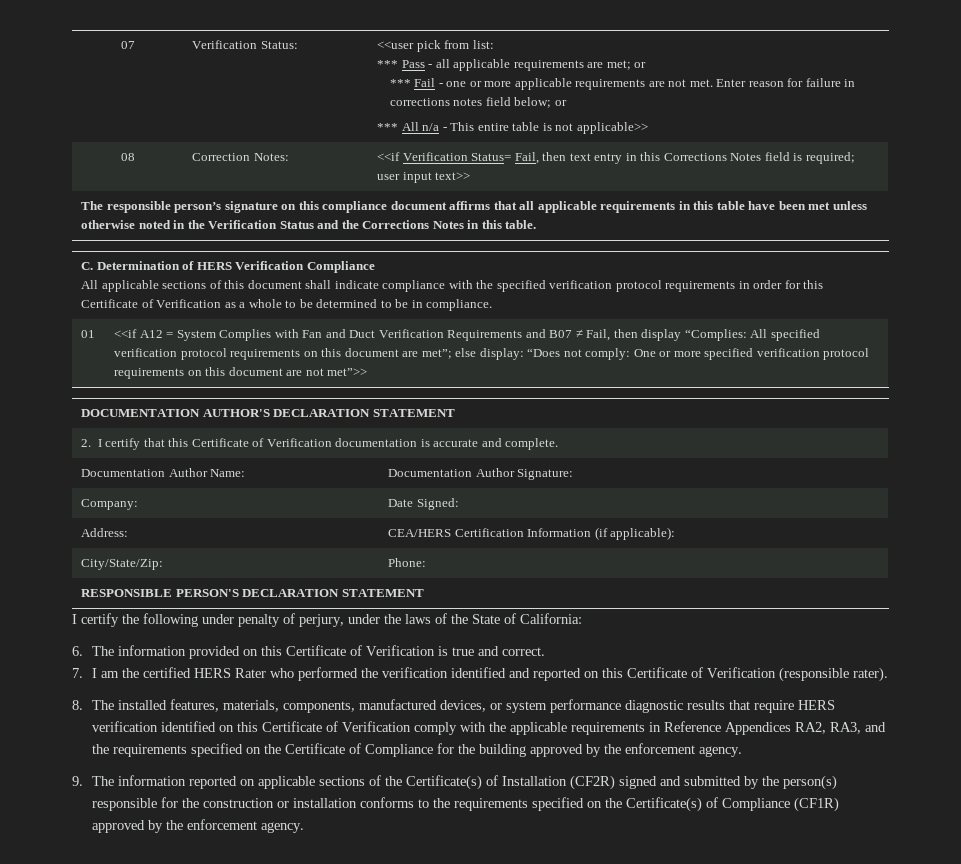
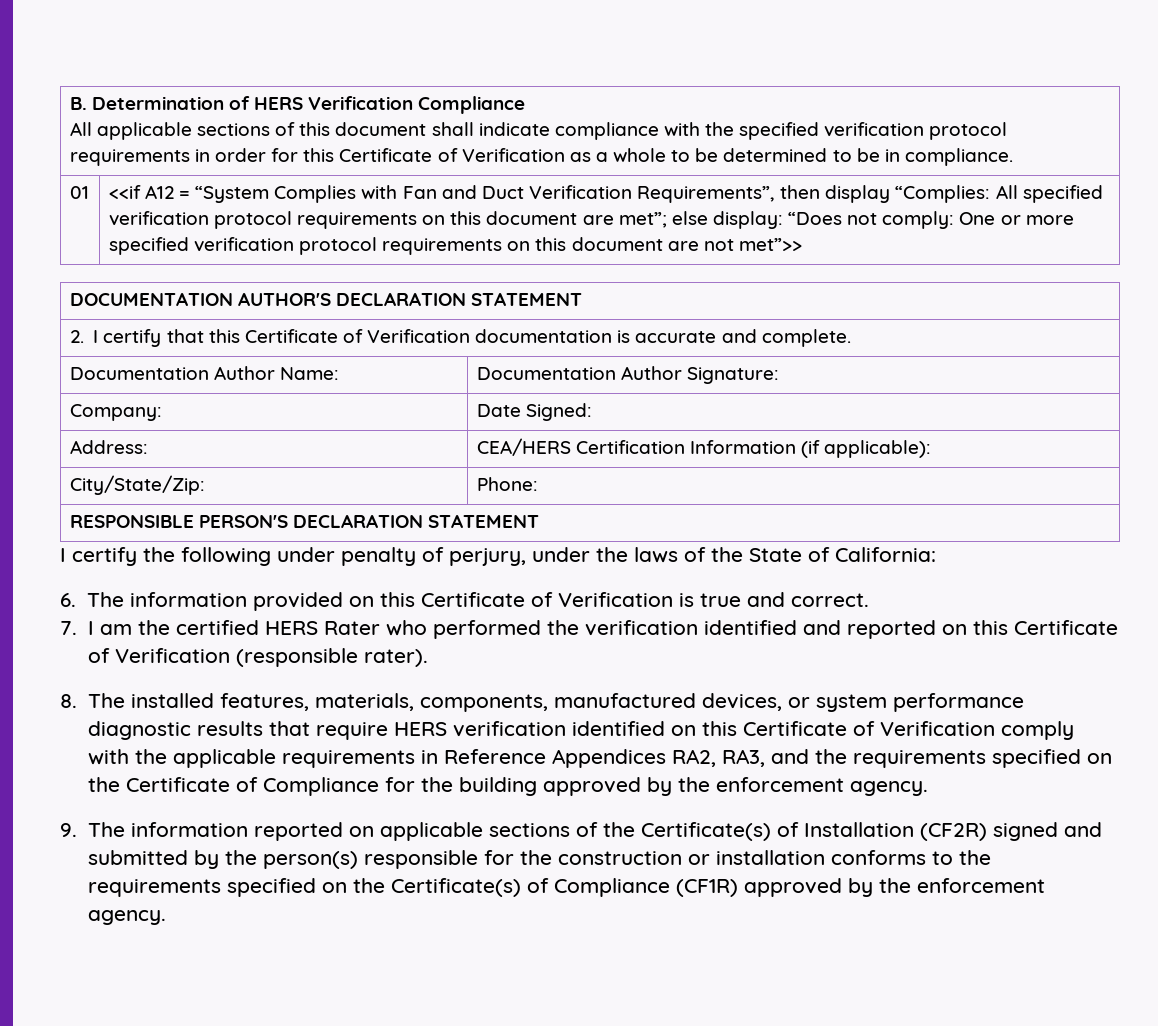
[121,41,135,49] [192,40,298,49] [377,40,494,52] [377,59,647,71] [389,78,856,90] [389,97,567,108] [377,122,648,134] [121,153,135,161] [192,153,289,161] [377,152,855,164] [377,172,471,183] [81,201,867,213] [81,220,537,229] [81,262,94,270] 07 | Verification Status: | <<user pick from list: // *** Pass - all applicable requirements are met; or // *** Fail - one or more applicable requirements are not met. Enter reason for failure in corrections notes field below; or // *** All n/a - This entire table is not applicable>> // 08 | Correction Notes: | <<if Verification Status= Fail, then text entry in this Corrections Notes field is required; user input text>> // The responsible person’s signature on this compliance document affirms that all applicable requirements in this table have been met unless otherwise noted in the Verification Status and the Corrections Notes in this table. // C. -> [69,97,87,110] B.
[176,330,216,341] System -> [195,186,270,203] “System
[447,329,611,341] Requirements and B07 ≠ Fail, -> [637,186,776,203] Requirements”,

